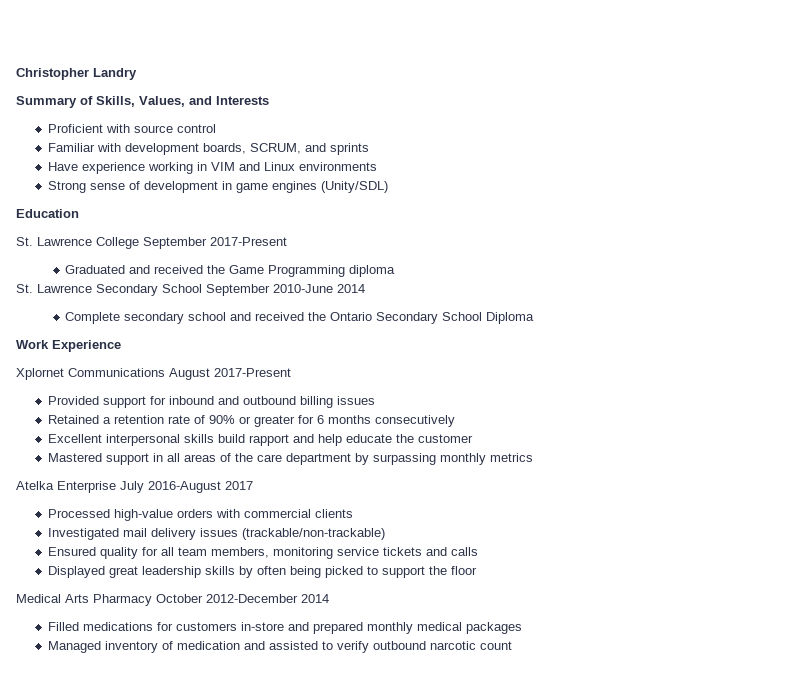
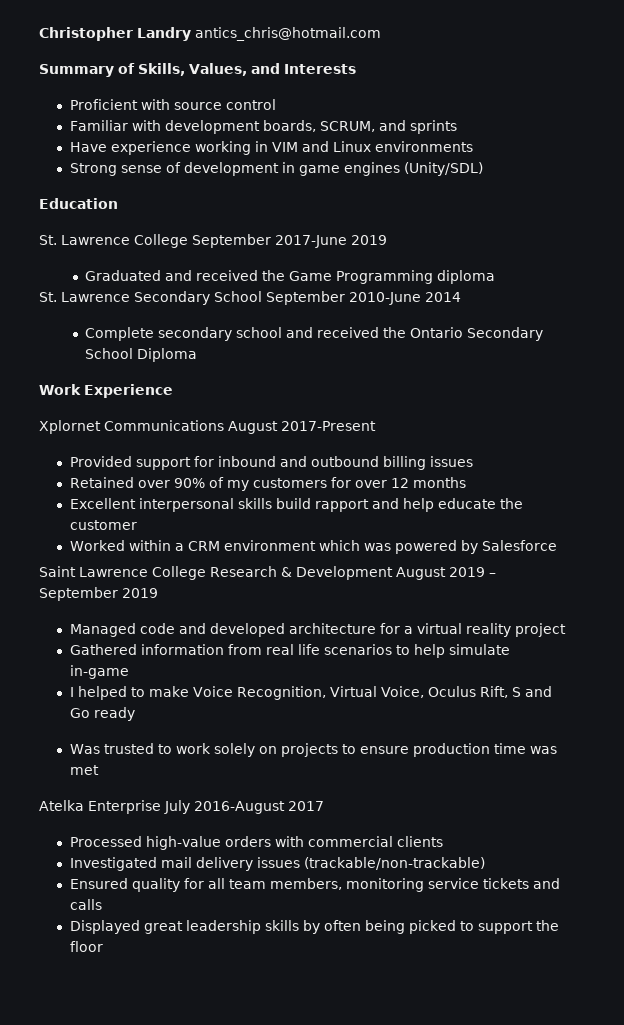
(137, 74) none -> [195,27,381,41] antics_chris@hotmail.com
[210,237,287,246] 2017-Present -> [275,235,387,248] 2017-June 2019
[102,415,324,427] a retention rate of 90% or greater for 6 -> [137,477,409,491] over 90% of my customers for over 12
[374,415,455,427] consecutively -> (466, 482) none
[47,453,533,465] Mastered support in all areas of the care department by surpassing monthly metrics -> [69,540,557,554] [39,566,496,580] [39,587,158,601] [69,623,566,637] [69,644,510,658] [69,665,129,679] [69,686,553,700] [69,707,135,721] [69,743,557,757] [69,765,99,775] Worked within a CRM environment which was powered by Salesforce // Saint Lawrence College Research & Development August 2019 – September 2019 // Managed code and developed architecture for a virtual reality project // Gathered information from real life scenarios to help simulate in-game // I helped to make Voice Recognition, Virtual Voice, Oculus Rift, S and Go ready // Was trusted to work solely on projects to ensure production time was met
[16,594,329,606] [47,622,522,634] [47,641,512,653] // Medical Arts Pharmacy October 2012-December 2014 // Filled medications for customers in-store and prepared monthly medical packages // Managed inventory of medication and assisted to verify outbound narcotic count -> (103, 946) none

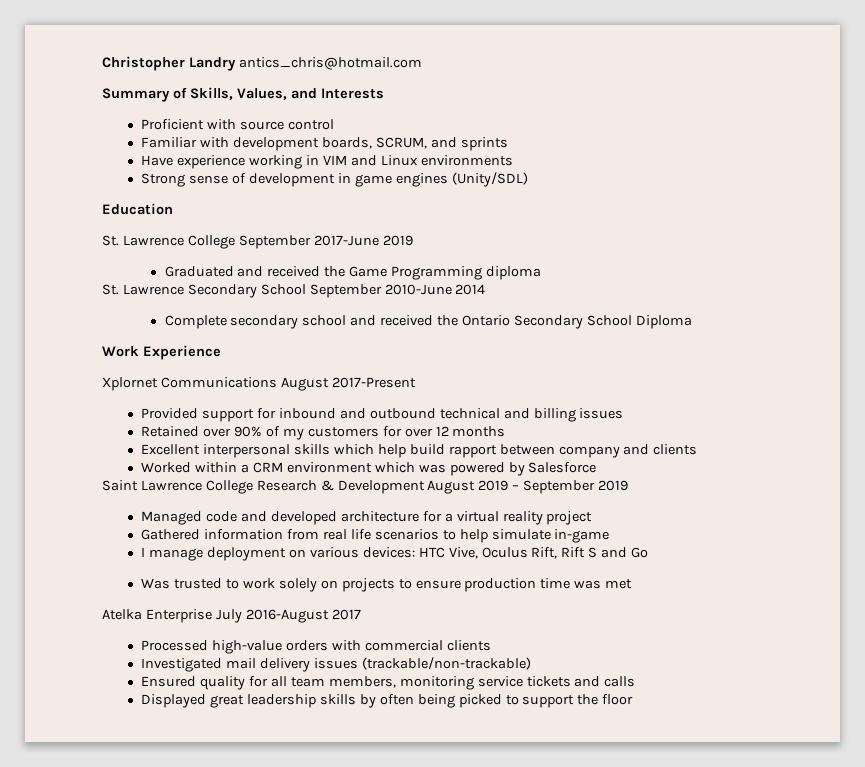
(379, 461) none -> [439,408,530,419] technical and
[275,498,523,512] [69,520,137,530] build rapport and help educate the customer -> [333,444,698,458] which help build rapport between company and clients
[77,686,425,700] helped to make Voice Recognition, Virtual Voice, -> [149,547,478,561] manage deployment on various devices: HTC Vive,
(509, 692) none -> [561,547,586,558] Rift
[93,707,135,721] ready -> (649, 552) none

